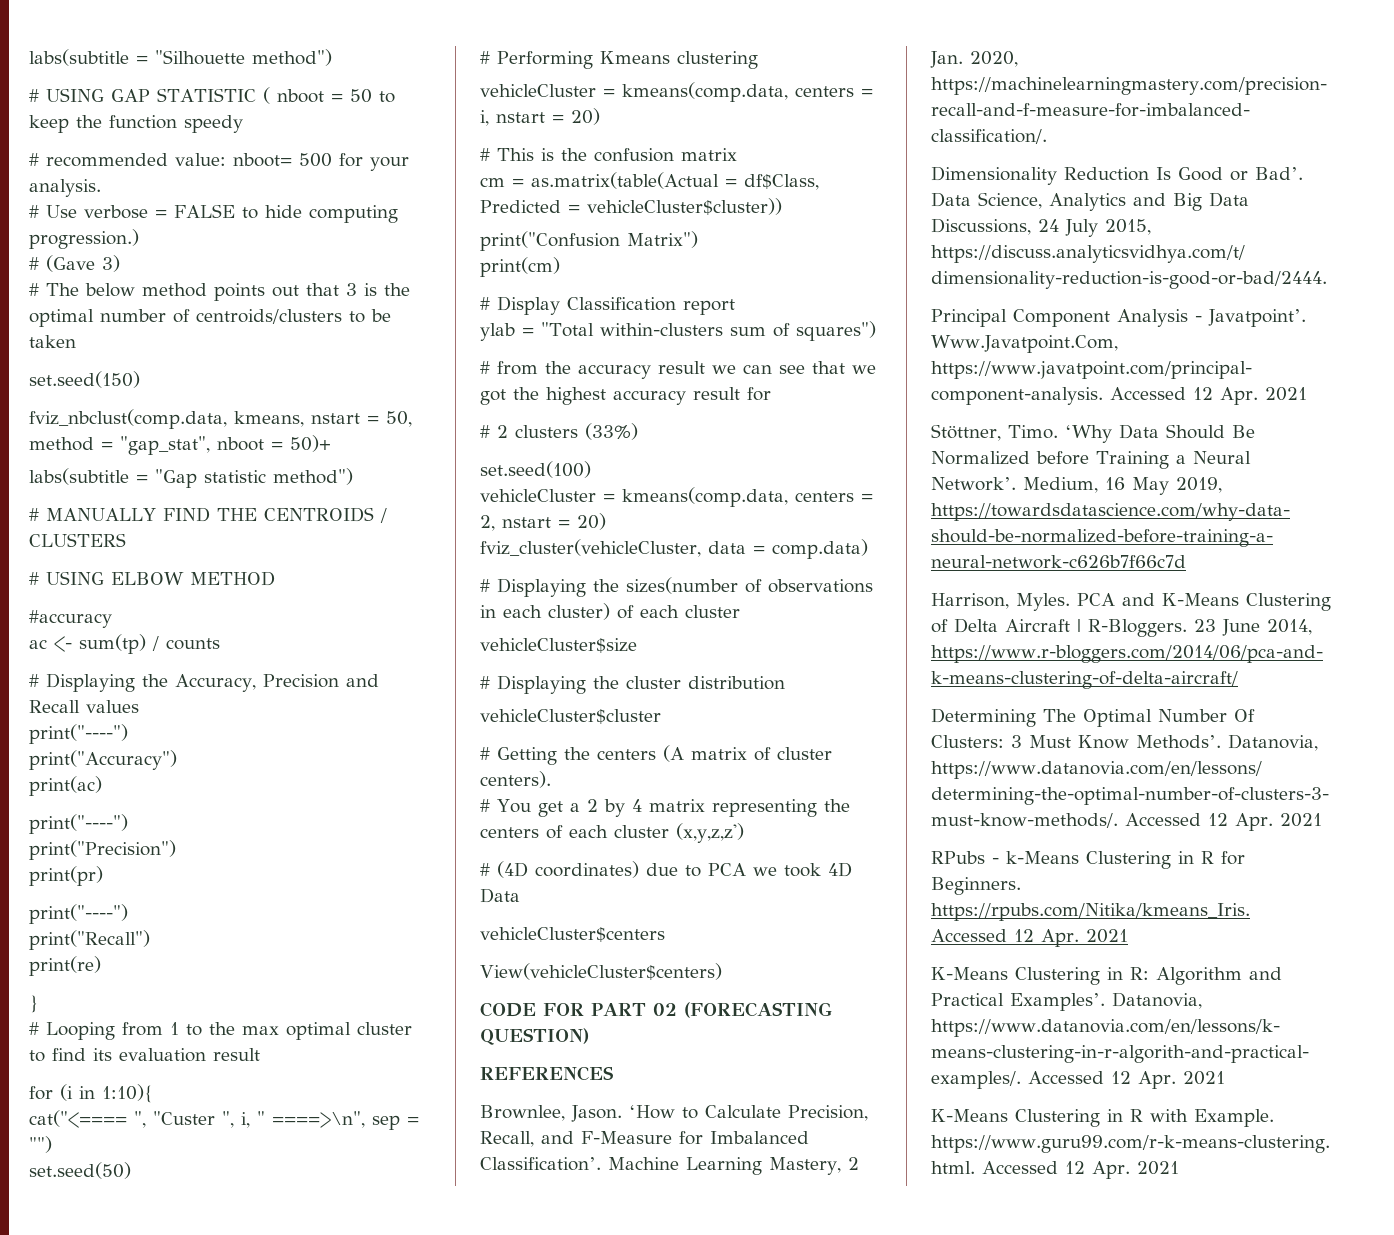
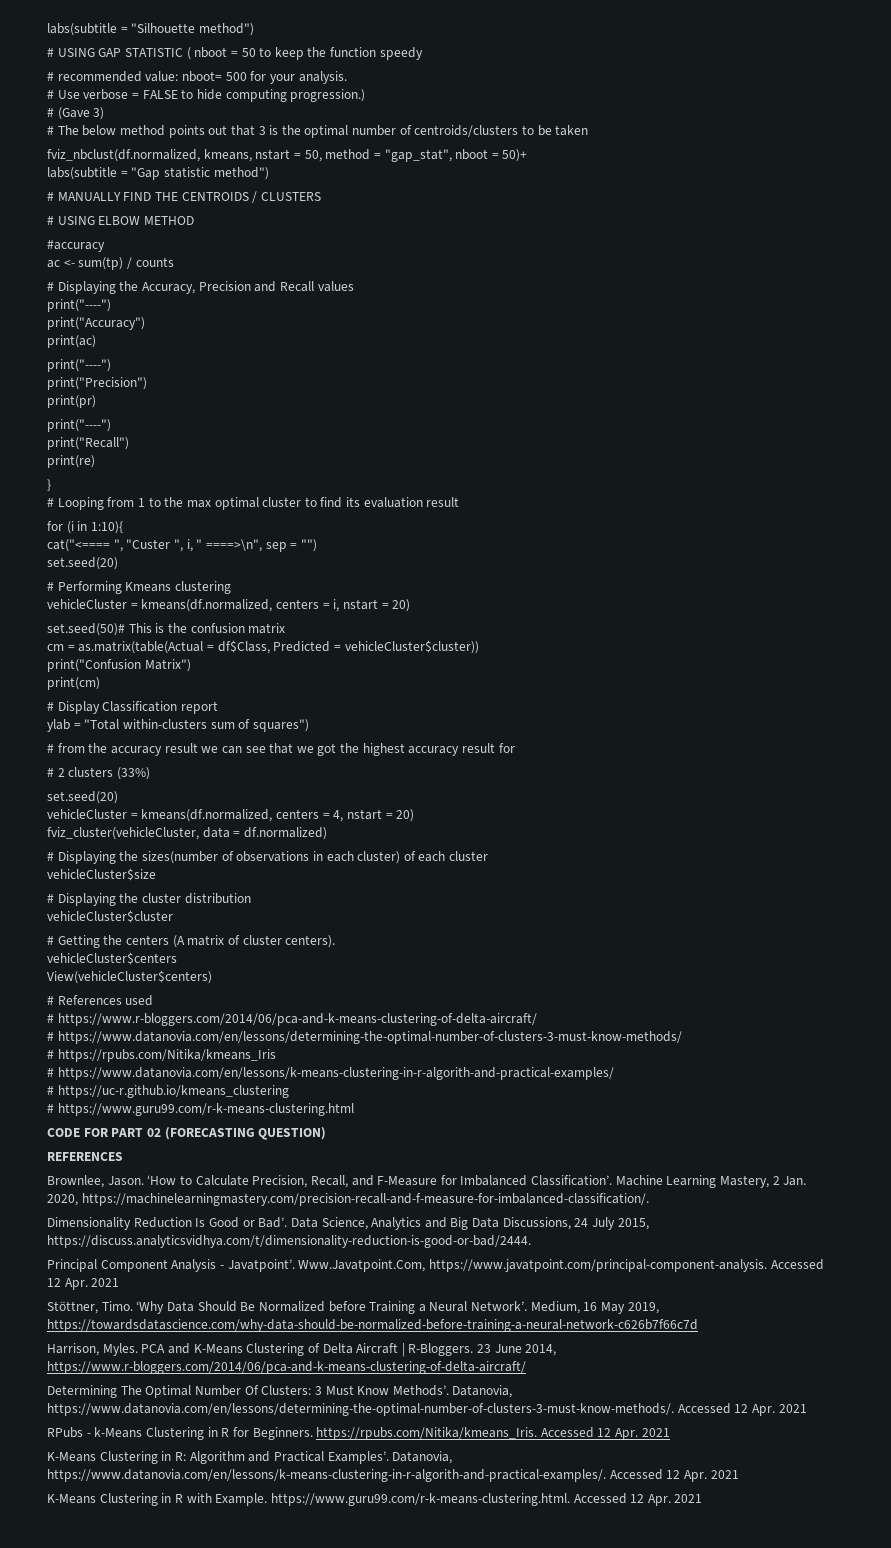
[29,371,140,388] [29,409,227,429] set.seed(150) // fviz_nbclust(comp.data, -> [47,149,200,162] fviz_nbclust(df.normalized,
[29,1162,131,1179] set.seed(50) -> [47,557,118,570] set.seed(20)
[622,82,788,102] kmeans(comp.data, -> [141,599,273,612] kmeans(df.normalized,
[480,148,490,161] # -> [47,623,125,636] set.seed(50)#
[480,461,591,478] [480,487,873,507] [480,515,495,531] set.seed(100) // vehicleCluster = kmeans(comp.data, centers = 2, -> [47,791,118,804] [47,809,344,822] set.seed(20) // vehicleCluster = kmeans(df.normalized, centers = 4,
[771,539,868,559] comp.data) -> [243,827,327,840] df.normalized)
[480,799,850,817] [480,823,744,843] [480,861,852,878] [480,888,520,903] [480,927,665,942] [480,963,722,980] # You get a 2 by 4 matrix representing the centers of each cluster (x,y,z,z') // # (4D coordinates) due to PCA we took 4D Data // vehicleCluster$centers // View(vehicleCluster$centers) -> [47,952,177,965] [47,970,212,984] [47,995,154,1006] [47,1013,537,1026] [47,1031,682,1044] [47,1049,276,1062] [47,1067,614,1080] [47,1085,289,1098] [47,1103,354,1116] vehicleCluster$centers // View(vehicleCluster$centers) // # References used // # https://www.r-bloggers.com/2014/06/pca-and-k-means-clustering-of-delta-aircraft/ // # https://www.datanovia.com/en/lessons/determining-the-optimal-number-of-clusters-3-must-know-methods/ // # https://rpubs.com/Nitika/kmeans_Iris // # https://www.datanovia.com/en/lessons/k-means-clustering-in-r-algorith-and-practical-examples/ // # https://uc-r.github.io/kmeans_clustering // # https://www.guru99.com/r-k-means-clustering.html

